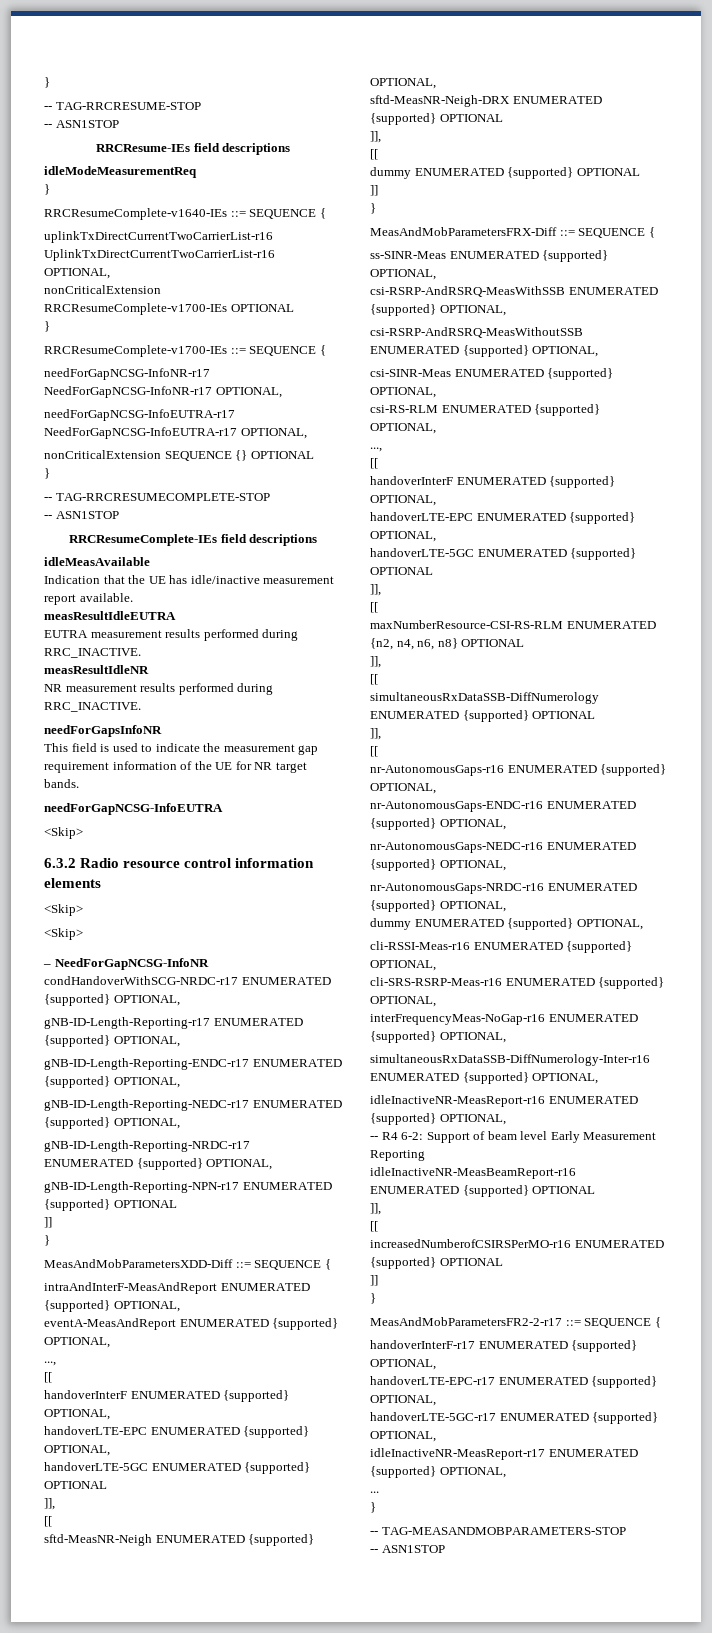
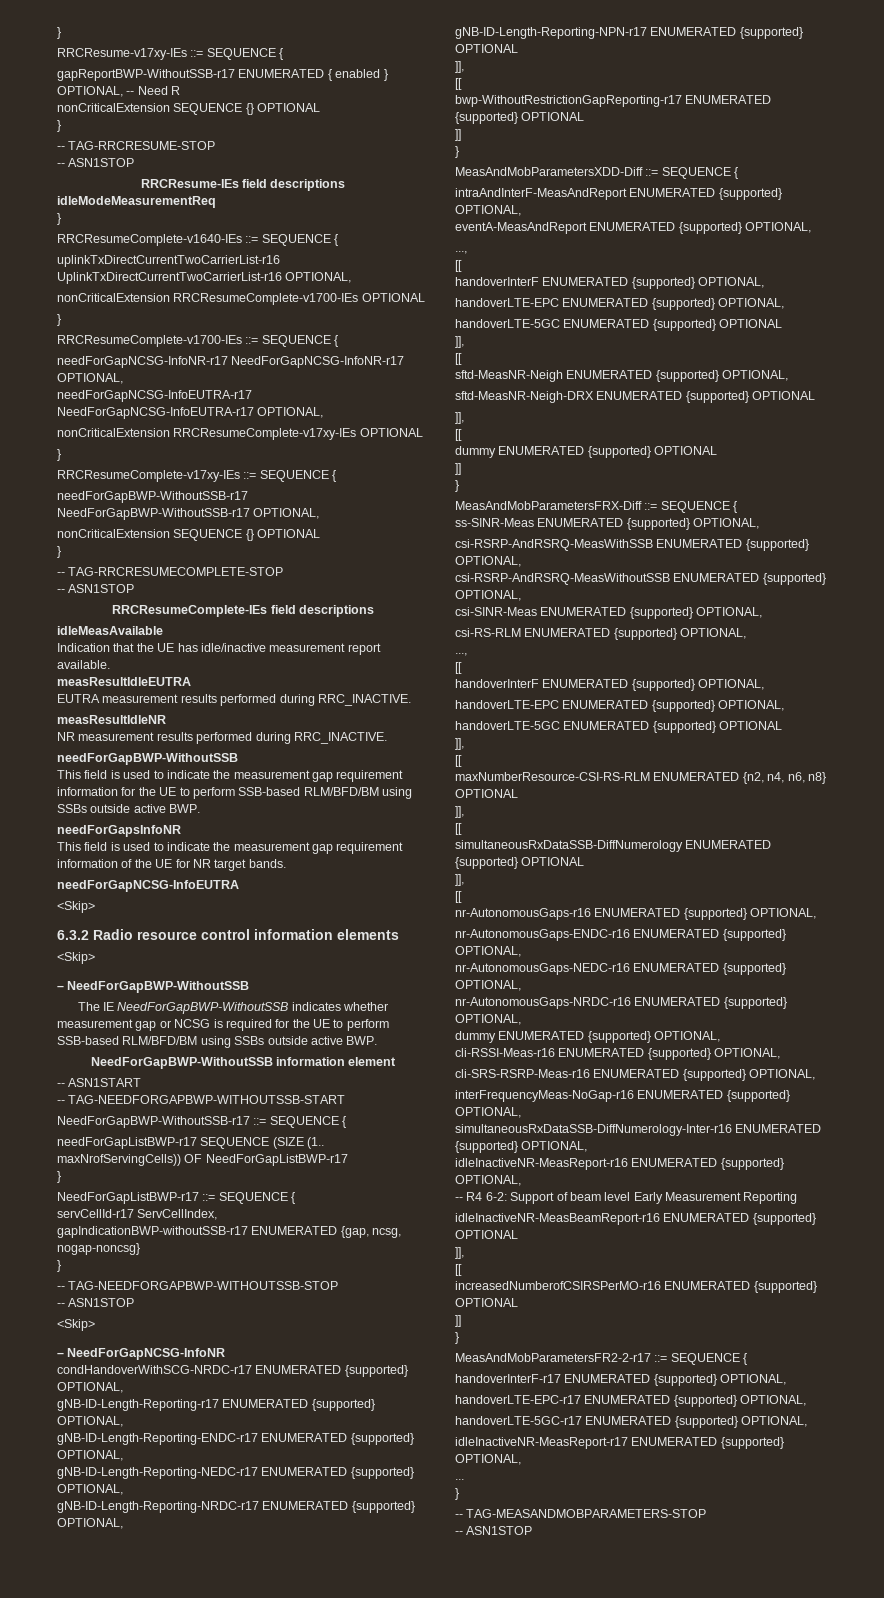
[44,77,50,88] } -> [57,27,61,39] [57,48,284,60] [57,69,388,81] [57,86,181,97] [57,103,321,115] [57,120,61,132] } // RRCResume-v17xy-IEs ::= SEQUENCE { // gapReportBWP-WithoutSSB-r17 ENUMERATED { enabled } OPTIONAL, -- Need R // nonCriticalExtension SEQUENCE {} OPTIONAL // }
(307, 433) none -> [57,428,423,440] [57,449,61,461] [57,470,337,482] [57,491,248,503] [57,508,320,520] // nonCriticalExtension RRCResumeComplete-v17xy-IEs OPTIONAL // } // RRCResumeComplete-v17xy-IEs ::= SEQUENCE { // needForGapBWP-WithoutSSB-r17 NeedForGapBWP-WithoutSSB-r17 OPTIONAL,
(141, 707) none -> [57,753,238,765] [57,770,404,782] [57,787,412,799] [57,804,201,813] // needForGapBWP-WithoutSSB // This field is used to indicate the measurement gap requirement information for the UE to perform SSB-based RLM/BFD/BM using SSBs outside active BWP.
(83, 910) none -> [57,981,250,993] [77,1002,389,1014] [57,1019,389,1031] [57,1036,378,1048] [90,1057,397,1069] [57,1078,142,1087] [57,1095,346,1104] [57,1116,347,1128] [57,1137,325,1149] [57,1154,348,1166] [57,1171,61,1183] [57,1192,296,1204] [57,1209,218,1220] [57,1226,402,1238] [57,1243,140,1255] [57,1260,61,1272] [57,1281,339,1290] [57,1298,135,1307] // – NeedForGapBWP-WithoutSSB // The IE NeedForGapBWP-WithoutSSB indicates whether measurement gap or NCSG is required for the UE to perform SSB-based RLM/BFD/BM using SSBs outside active BWP. // NeedForGapBWP-WithoutSSB information element // -- ASN1START // -- TAG-NEEDFORGAPBWP-WITHOUTSSB-START // NeedForGapBWP-WithoutSSB-r17 ::= SEQUENCE { // needForGapListBWP-r17 SEQUENCE (SIZE (1.. maxNrofServingCells)) OF NeedForGapListBWP-r17 // } // NeedForGapListBWP-r17 ::= SEQUENCE { // servCellId-r17 ServCellIndex, // gapIndicationBWP-withoutSSB-r17 ENUMERATED {gap, ncsg, nogap-noncsg} // } // -- TAG-NEEDFORGAPBWP-WITHOUTSSB-STOP // -- ASN1STOP
(177, 1204) none -> [455,61,464,73] [455,78,462,90] [455,95,772,107] [455,112,585,124] // ]], // [[ // bwp-WithoutRestrictionGapReporting-r17 ENUMERATED {supported} OPTIONAL

